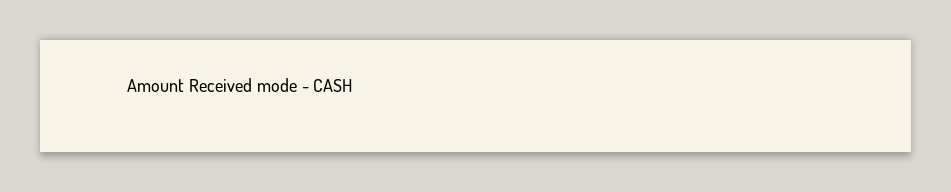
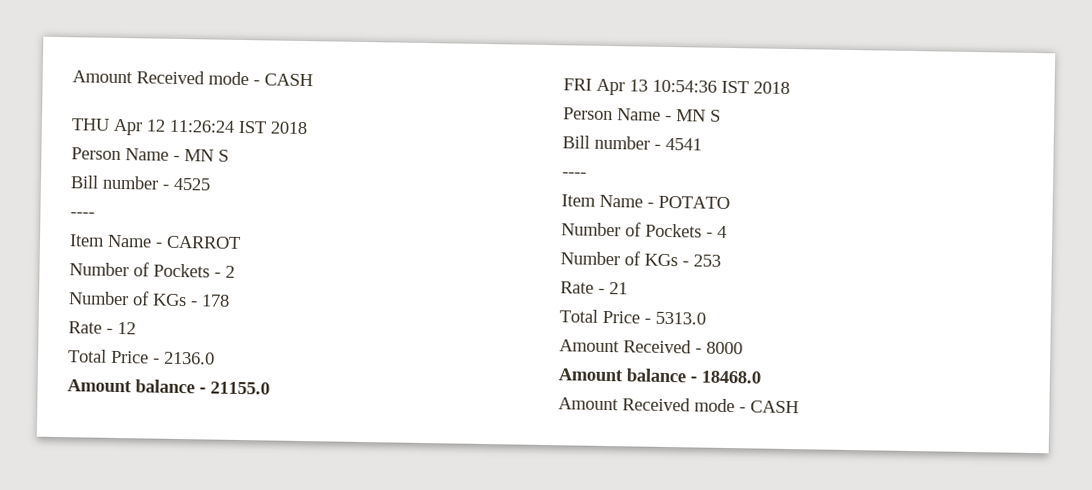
[127,78,353,92] Amount Received mode - CASH -> [72,70,313,87] [71,118,307,136] [71,147,229,162] [70,175,211,191] [70,212,95,218] [69,234,241,249] [69,262,235,278] [68,291,230,307] [68,321,136,335] [68,349,215,365] [67,379,270,395] [563,78,790,96] [563,107,721,122] [562,135,702,151] [562,172,587,178] [561,194,730,210] [561,222,727,238] [560,251,721,267] [560,281,628,295] [559,309,706,325] [559,339,743,355] [558,368,761,384] [558,397,799,414] Amount Received mode - CASH // THU Apr 12 11:26:24 IST 2018 // Person Name - MN S // Bill number - 4525 // ---- // Item Name - CARROT // Number of Pockets - 2 // Number of KGs - 178 // Rate - 12 // Total Price - 2136.0 // Amount balance - 21155.0 // FRI Apr 13 10:54:36 IST 2018 // Person Name - MN S // Bill number - 4541 // ---- // Item Name - POTATO // Number of Pockets - 4 // Number of KGs - 253 // Rate - 21 // Total Price - 5313.0 // Amount Received - 8000 // Amount balance - 18468.0 // Amount Received mode - CASH

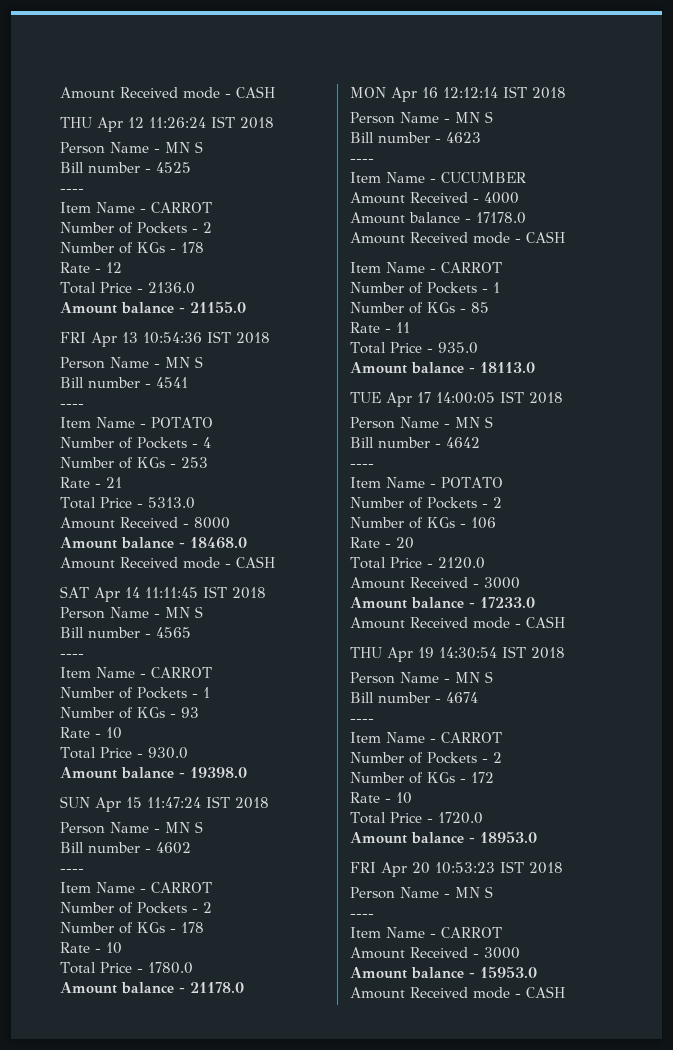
(799, 407) none -> [60,586,266,602] [60,606,203,619] [60,627,191,638] [60,653,84,658] [60,667,212,678] [60,687,210,699] [60,707,199,719] [60,727,122,739] [60,747,188,759] [60,767,247,779] [60,796,269,812] [60,821,203,834] [60,842,191,854] [60,868,84,873] [60,882,212,893] [60,902,212,914] [60,922,204,934] [60,942,122,954] [60,962,193,974] [60,982,244,994] [350,86,566,102] [350,111,493,124] [350,132,481,143] [350,158,374,163] [350,172,526,183] [350,192,519,204] [350,212,526,224] [350,231,565,244] [350,262,502,273] [350,282,500,294] [350,302,489,314] [350,322,410,333] [350,342,478,354] [350,362,535,374] [350,391,563,407] [350,416,493,429] [350,437,480,448] [350,463,374,468] [350,477,503,488] [350,497,502,509] [350,517,496,529] [350,537,414,549] [350,557,485,569] [350,577,520,589] [350,597,535,609] [350,616,565,629] [350,646,565,662] [350,671,493,684] [350,692,478,703] [350,718,374,723] [350,732,502,743] [350,752,502,764] [350,772,494,784] [350,792,412,804] [350,812,483,824] [350,831,537,844] [350,861,563,877] [350,886,493,899] [350,913,374,918] [350,927,502,938] [350,947,520,959] [350,966,537,979] [350,986,565,999] // SAT Apr 14 11:11:45 IST 2018 // Person Name - MN S // Bill number - 4565 // ---- // Item Name - CARROT // Number of Pockets - 1 // Number of KGs - 93 // Rate - 10 // Total Price - 930.0 // Amount balance - 19398.0 // SUN Apr 15 11:47:24 IST 2018 // Person Name - MN S // Bill number - 4602 // ---- // Item Name - CARROT // Number of Pockets - 2 // Number of KGs - 178 // Rate - 10 // Total Price - 1780.0 // Amount balance - 21178.0 // MON Apr 16 12:12:14 IST 2018 // Person Name - MN S // Bill number - 4623 // ---- // Item Name - CUCUMBER // Amount Received - 4000 // Amount balance - 17178.0 // Amount Received mode - CASH // Item Name - CARROT // Number of Pockets - 1 // Number of KGs - 85 // Rate - 11 // Total Price - 935.0 // Amount balance - 18113.0 // TUE Apr 17 14:00:05 IST 2018 // Person Name - MN S // Bill number - 4642 // ---- // Item Name - POTATO // Number of Pockets - 2 // Number of KGs - 106 // Rate - 20 // Total Price - 2120.0 // Amount Received - 3000 // Amount balance - 17233.0 // Amount Received mode - CASH // THU Apr 19 14:30:54 IST 2018 // Person Name - MN S // Bill number - 4674 // ---- // Item Name - CARROT // Number of Pockets - 2 // Number of KGs - 172 // Rate - 10 // Total Price - 1720.0 // Amount balance - 18953.0 // FRI Apr 20 10:53:23 IST 2018 // Person Name - MN S // ---- // Item Name - CARROT // Amount Received - 3000 // Amount balance - 15953.0 // Amount Received mode - CASH

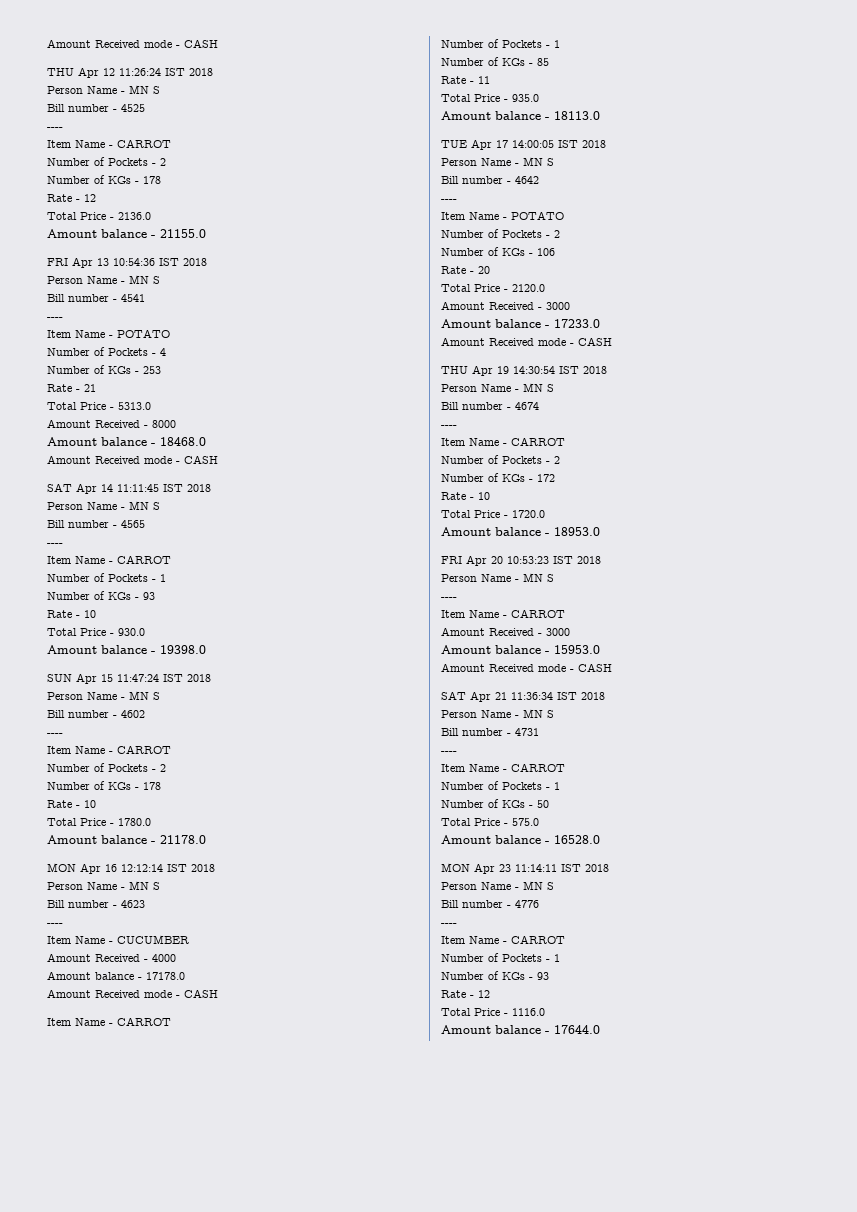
(565, 992) none -> [441,691,605,702] [441,709,554,718] [441,728,539,736] [441,751,457,754] [441,763,565,772] [441,781,560,790] [441,799,549,808] [441,818,539,826] [441,835,600,844] [441,863,609,874] [441,881,554,890] [441,900,539,908] [441,923,457,926] [441,935,565,944] [441,953,560,962] [441,971,549,980] [441,990,490,998] [441,1008,545,1016] [441,1025,600,1034] // SAT Apr 21 11:36:34 IST 2018 // Person Name - MN S // Bill number - 4731 // ---- // Item Name - CARROT // Number of Pockets - 1 // Number of KGs - 50 // Total Price - 575.0 // Amount balance - 16528.0 // MON Apr 23 11:14:11 IST 2018 // Person Name - MN S // Bill number - 4776 // ---- // Item Name - CARROT // Number of Pockets - 1 // Number of KGs - 93 // Rate - 12 // Total Price - 1116.0 // Amount balance - 17644.0

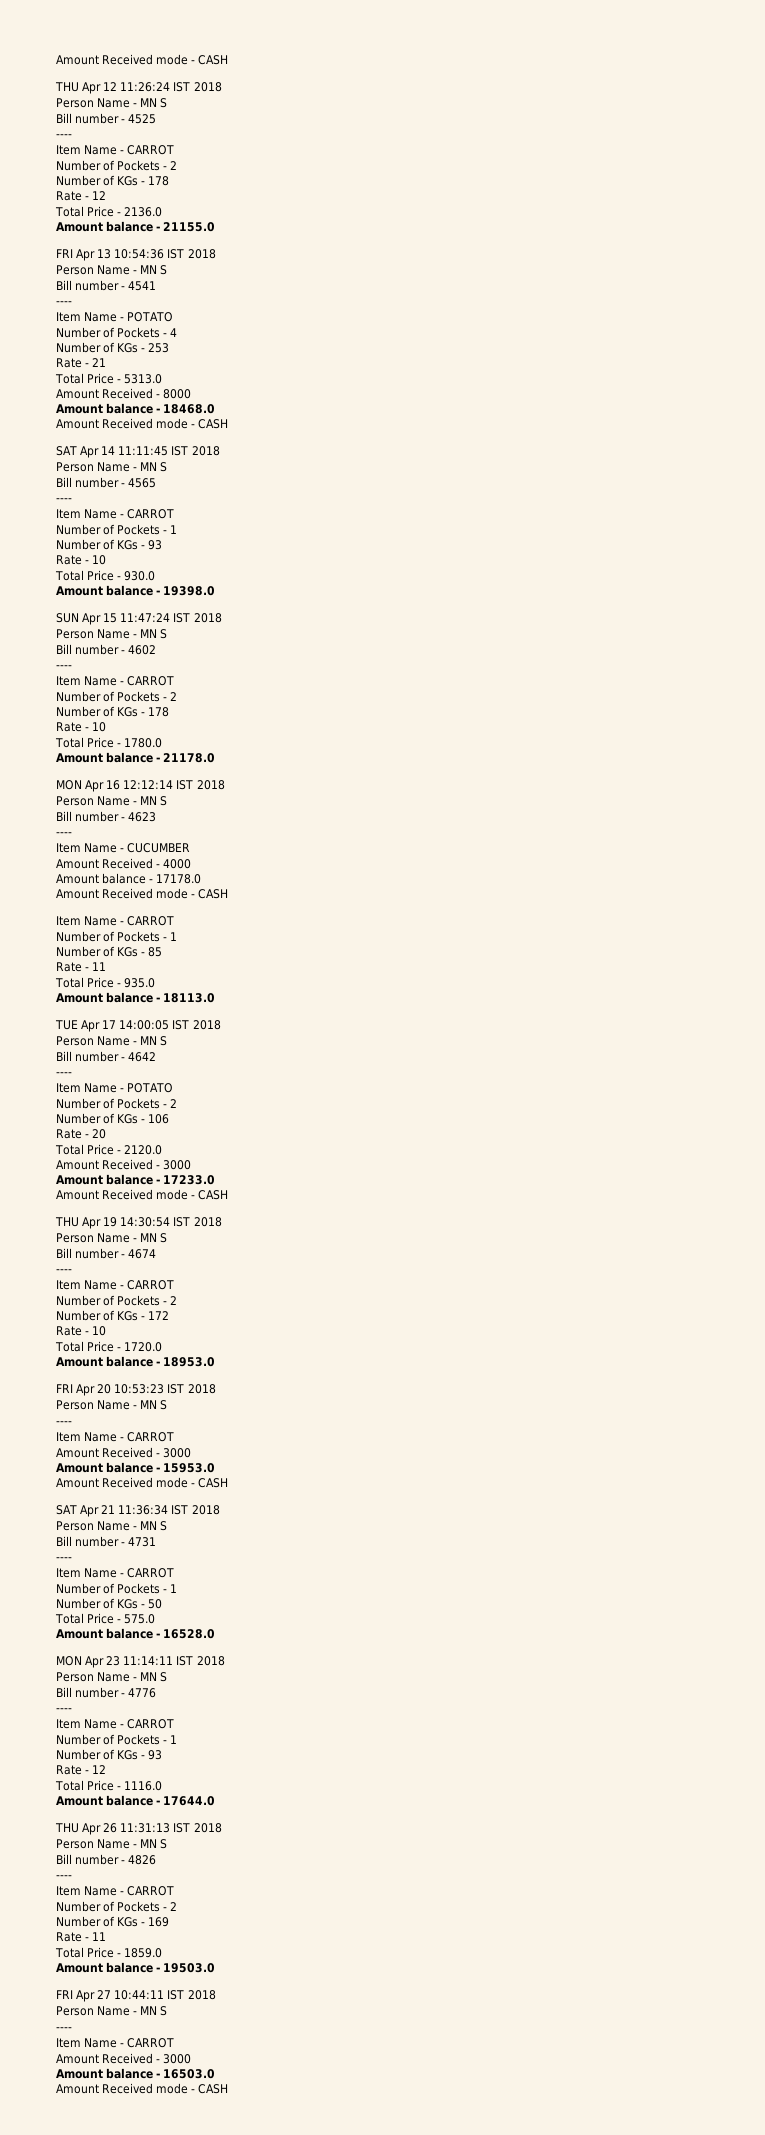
(600, 1029) none -> [55,1823,222,1835] [56,1839,168,1849] [56,1854,157,1865] [56,1875,72,1879] [56,1886,175,1896] [56,1901,178,1912] [56,1916,170,1927] [56,1932,107,1942] [55,1947,163,1958] [56,1962,216,1973] [56,1990,216,2002] [56,2006,168,2016] [56,2027,72,2031] [56,2038,175,2048] [56,2053,192,2064] [56,2068,216,2079] [56,2083,229,2094] // THU Apr 26 11:31:13 IST 2018 // Person Name - MN S // Bill number - 4826 // ---- // Item Name - CARROT // Number of Pockets - 2 // Number of KGs - 169 // Rate - 11 // Total Price - 1859.0 // Amount balance - 19503.0 // FRI Apr 27 10:44:11 IST 2018 // Person Name - MN S // ---- // Item Name - CARROT // Amount Received - 3000 // Amount balance - 16503.0 // Amount Received mode - CASH

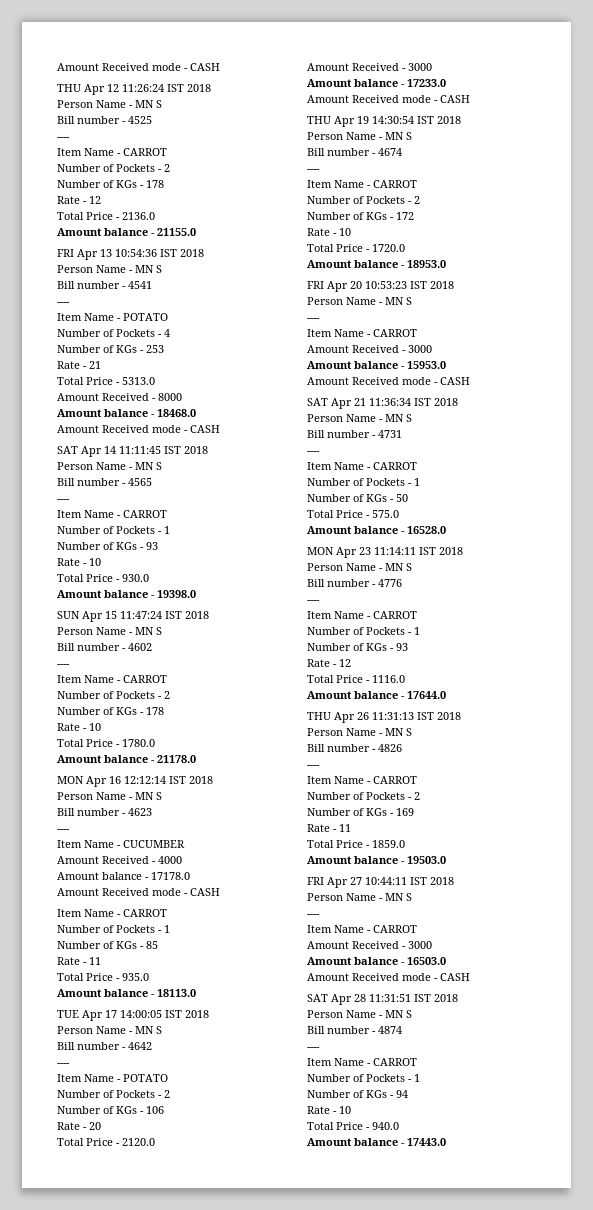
(229, 2089) none -> [307,994,458,1005] [307,1010,412,1018] [307,1026,402,1034] [307,1047,320,1050] [307,1058,417,1066] [307,1074,420,1082] [307,1090,408,1098] [307,1106,351,1114] [307,1122,399,1130] [307,1138,446,1146] // SAT Apr 28 11:31:51 IST 2018 // Person Name - MN S // Bill number - 4874 // ---- // Item Name - CARROT // Number of Pockets - 1 // Number of KGs - 94 // Rate - 10 // Total Price - 940.0 // Amount balance - 17443.0

